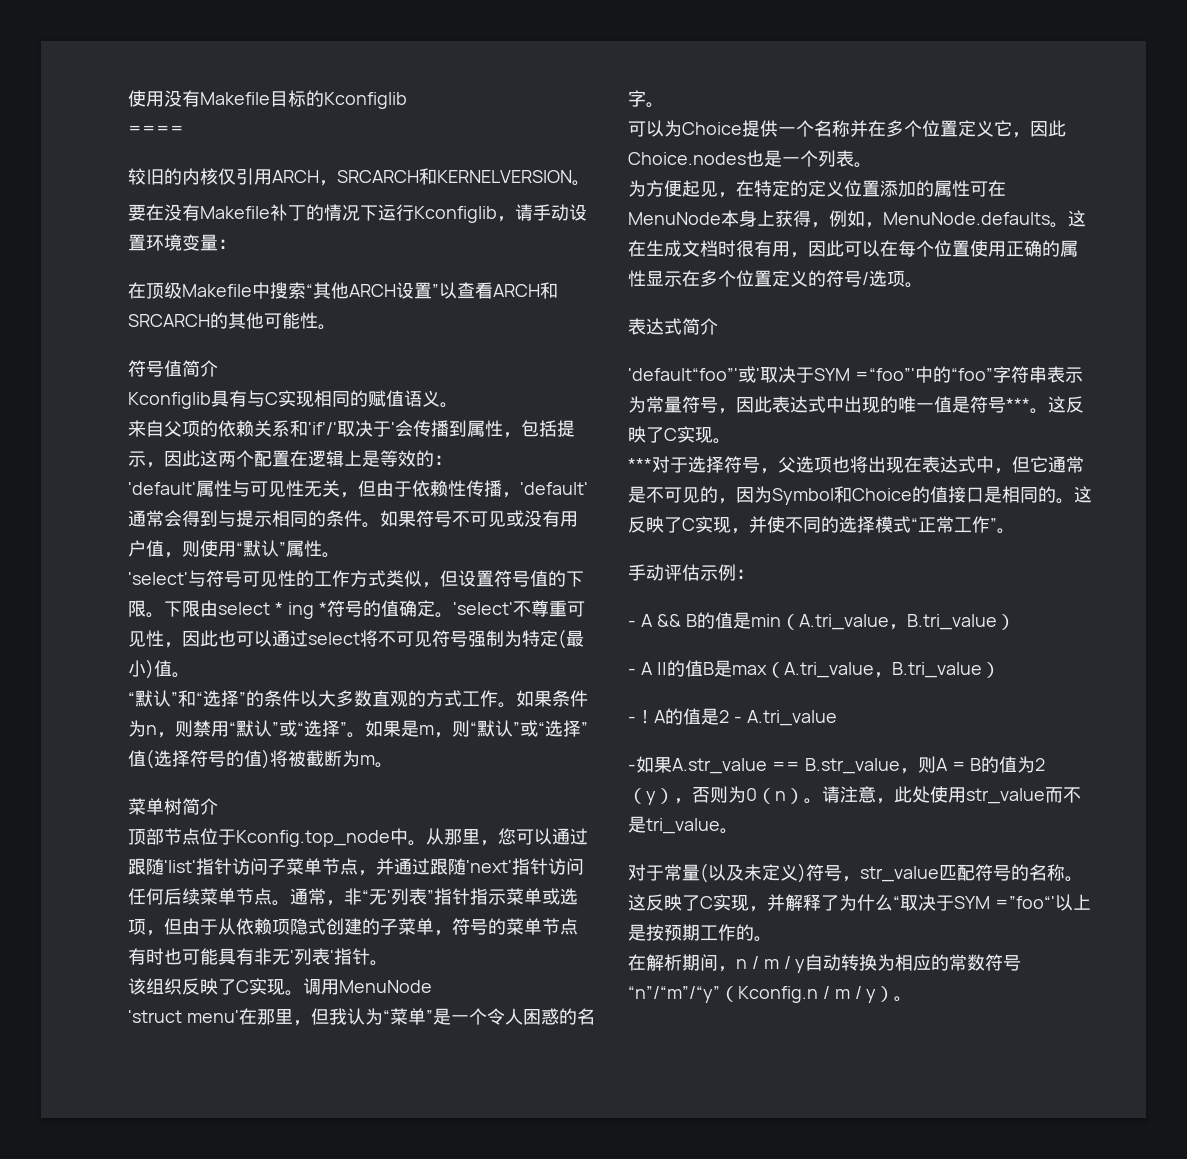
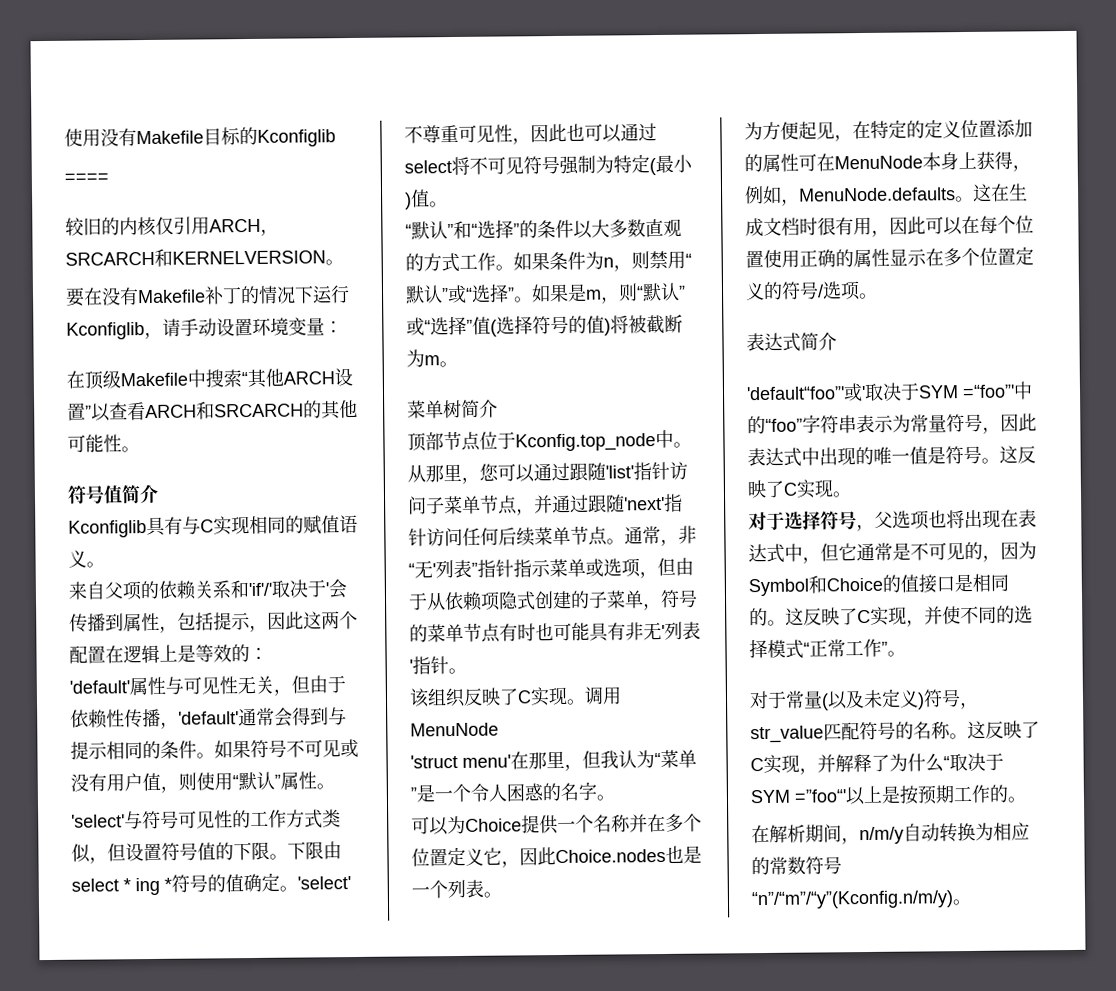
[1006,398,1030,411] *** -> (982, 455) none
[628,458,652,471] *** -> (852, 494) none
[628,564,754,581] [628,612,1015,630] [628,660,1000,678] [628,708,837,726] [628,756,1046,774] [628,786,1081,805] [628,816,738,834] // 手动评估示例： // - A && B的值是min（A.tri_value，B.tri_value） // - A ||的值B是max（A.tri_value，B.tri_value） // -！A的值是2 - A.tri_value // -如果A.str_value == B.str_value，则A = B的值为2（y），否则为0（n）。请注意，此处使用str_value而不是tri_value。 -> (906, 653) none
[736,956,806,973] n / m / y -> [859,826,904,845] n/m/y
[628,986,895,1003] “n”/“m”/“y”（Kconfig.n / m / y） -> [751,890,954,910] “n”/“m”/“y”(Kconfig.n/m/y)

